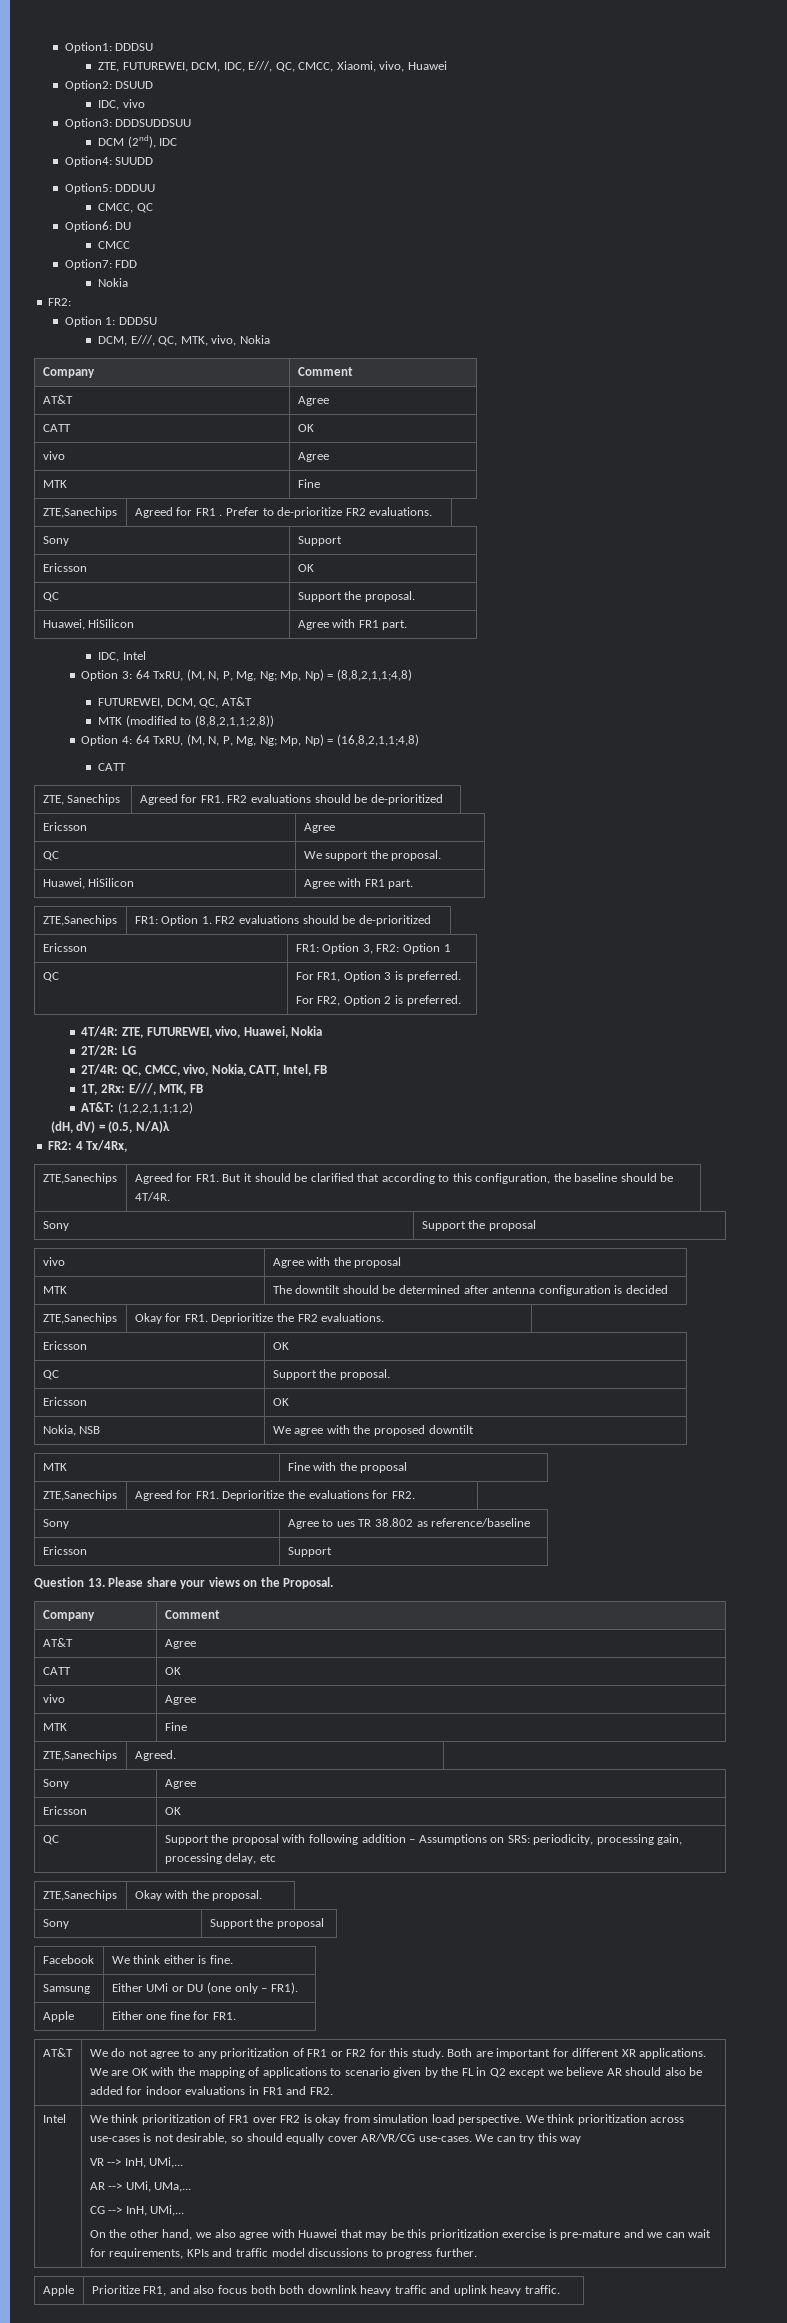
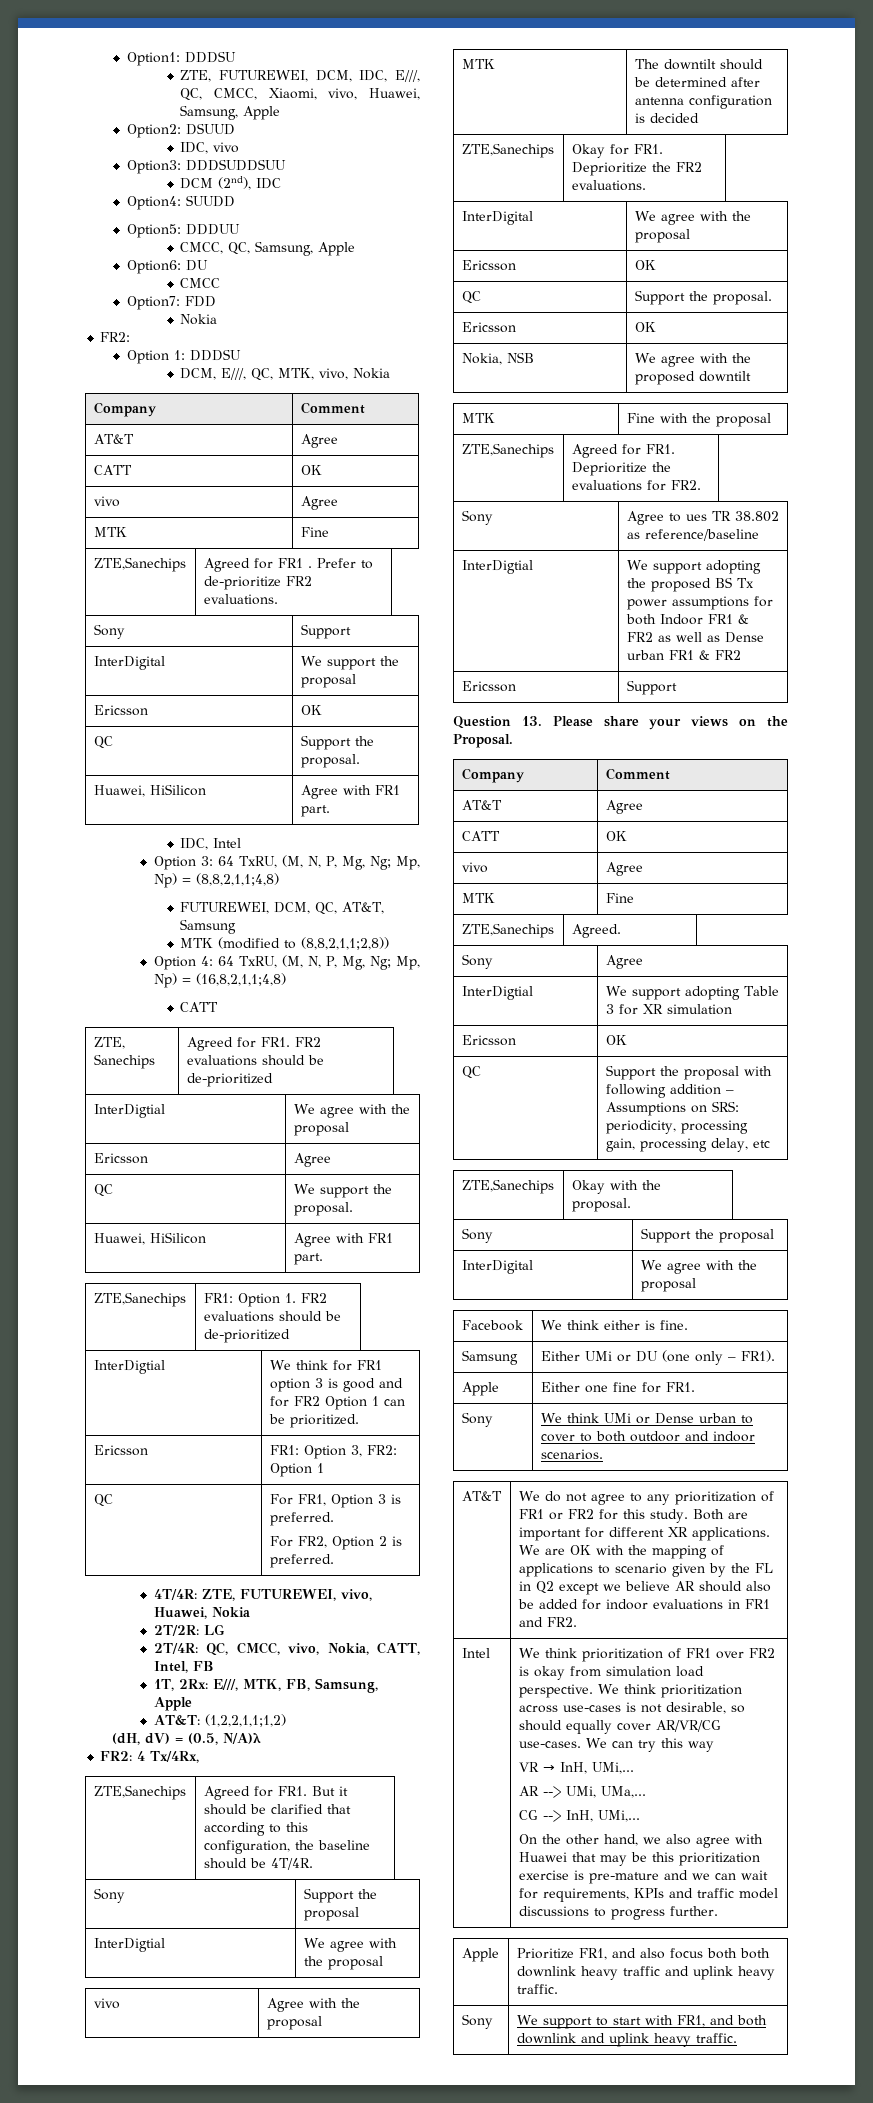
[407,61,447,70] Huawei -> [369,88,420,100] [180,105,281,120] Huawei, Samsung, Apple
[136,203,153,213] QC -> [228,241,356,256] QC, Samsung, Apple
(342, 541) none -> [93,656,165,670] [300,656,399,670] [300,674,356,688] // InterDigital | We support the proposal
[221,697,252,706] AT&T -> [342,902,385,914] [180,919,237,934] AT&T, Samsung
(443, 799) none -> [93,1104,165,1118] [293,1104,410,1118] [293,1122,349,1136] // InterDigtial | We agree with the proposal
(431, 920) none -> [93,1360,165,1374] [269,1360,382,1371] [269,1378,403,1392] [269,1396,405,1410] [268,1414,359,1428] // InterDigtial | We think for FR1 option 3 is good and for FR2 Option 1 can be prioritized.
[189,1084,203,1093] FB -> [285,1678,378,1693] [153,1697,192,1711] FB, Samsung, Apple
(536, 1225) none -> [93,1938,165,1952] [303,1938,397,1952] [303,1956,383,1970] // InterDigtial | We agree with the proposal
(385, 1317) none -> [461,211,533,225] [634,211,751,225] [634,229,690,243] // InterDigital | We agree with the proposal
(531, 1522) none -> [461,560,533,574] [626,560,761,574] [626,577,754,592] [626,596,773,610] [625,614,749,625] [626,632,764,643] [626,650,741,660] // InterDigtial | We support adopting the proposed BS Tx power assumptions for both Indoor FR1 & FR2 as well as Dense urban FR1 & FR2
(196, 1784) none -> [461,986,533,1000] [605,986,779,1000] [605,1004,732,1015] // InterDigtial | We support adopting Table 3 for XR simulation
(324, 1923) none -> [461,1260,533,1274] [640,1260,757,1274] [640,1278,696,1292] // InterDigital | We agree with the proposal
(237, 2016) none -> [461,1412,493,1427] [540,1413,753,1424] [540,1431,755,1442] [540,1449,603,1460] // Sony | We think UMi or Dense urban to cover to both outdoor and indoor scenarios.
[107,2159,122,2166] --> -> [542,1765,555,1772] →
(560, 2289) none -> [461,2014,493,2029] [516,2015,767,2029] [516,2033,737,2047] // Sony | We support to start with FR1, and both downlink and uplink heavy traffic.

